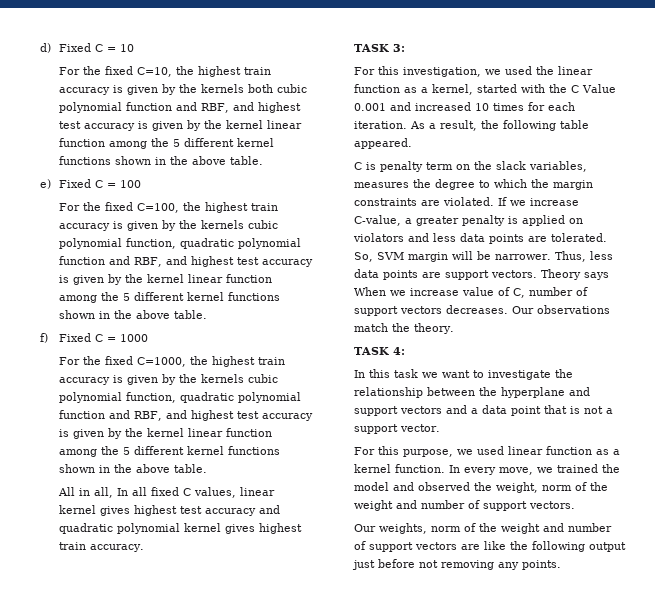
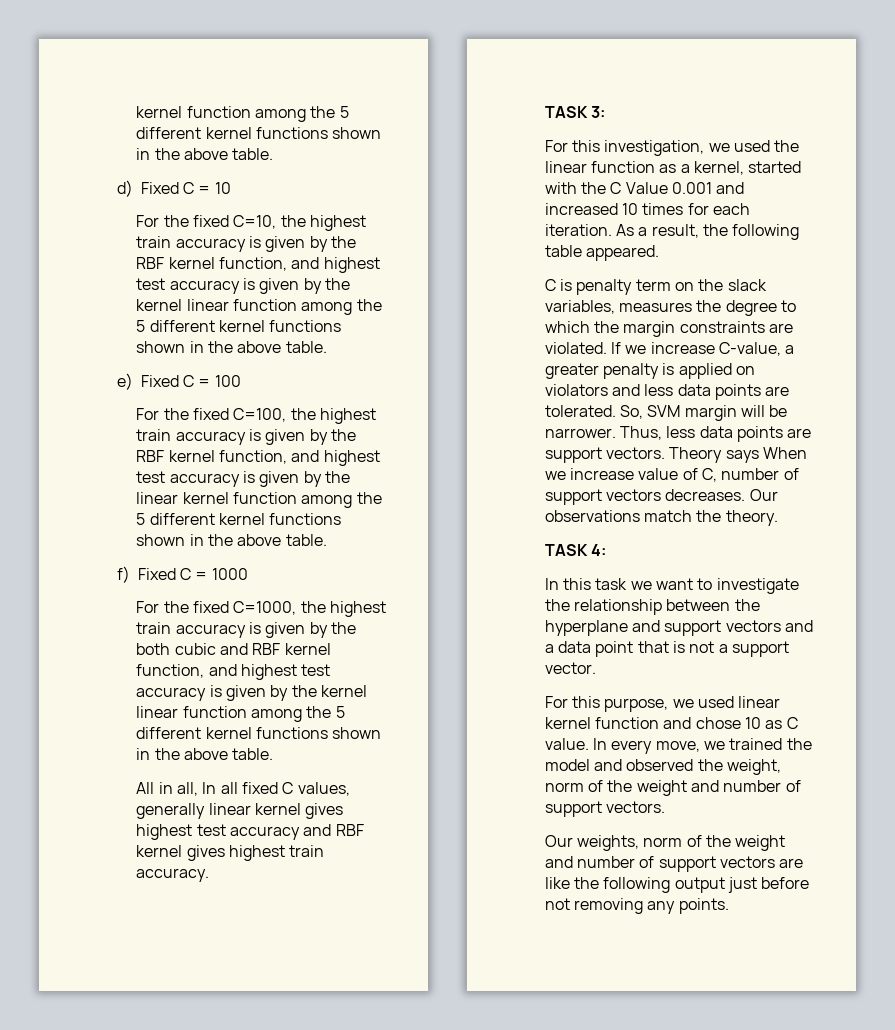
(40, 48) none -> [136,106,349,122] [136,127,382,139] [136,148,274,160] kernel function among the 5 different kernel functions shown in the above table. //
[200,84,307,93] [58,102,229,113] kernels both cubic polynomial function and RBF, -> [136,257,288,271] RBF kernel function,
[200,220,278,229] [58,238,301,249] [58,256,313,267] [58,274,223,285] kernels cubic polynomial function, quadratic polynomial function and RBF, and highest test accuracy is given by the kernel linear -> [136,450,380,466] [136,471,351,487] [136,492,229,504] RBF kernel function, and highest test accuracy is given by the linear kernel
[200,374,278,383] [58,392,301,403] [58,410,162,421] kernels cubic polynomial function, quadratic polynomial function and RBF, -> [136,643,331,655] [136,664,205,678] both cubic and RBF kernel function,
(236, 492) none -> [136,803,206,819] generally
[58,523,180,534] quadratic polynomial -> [335,824,364,836] RBF
[546,446,621,455] [354,464,446,473] function as a kernel function. -> [544,717,798,729] [544,738,589,750] kernel function and chose 10 as C value.

